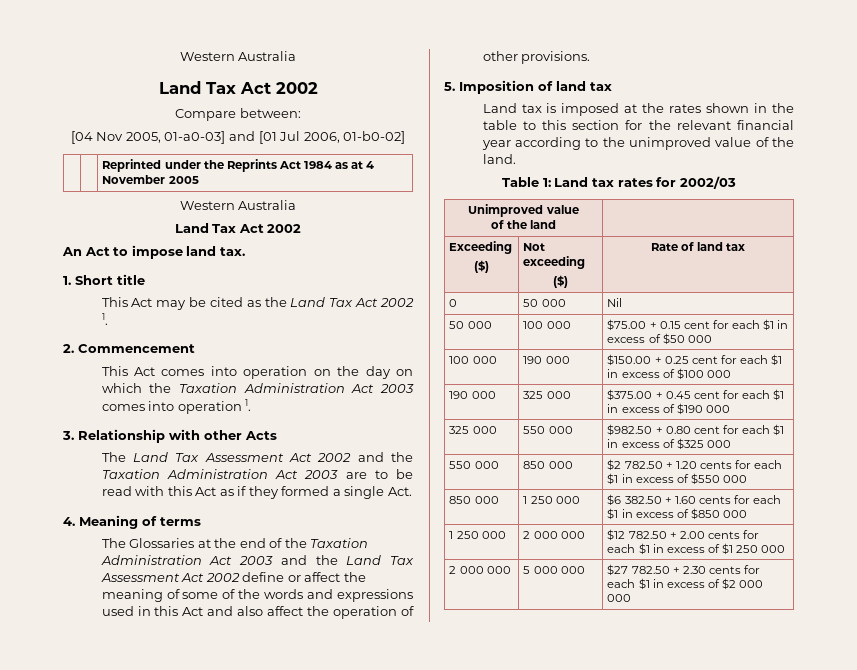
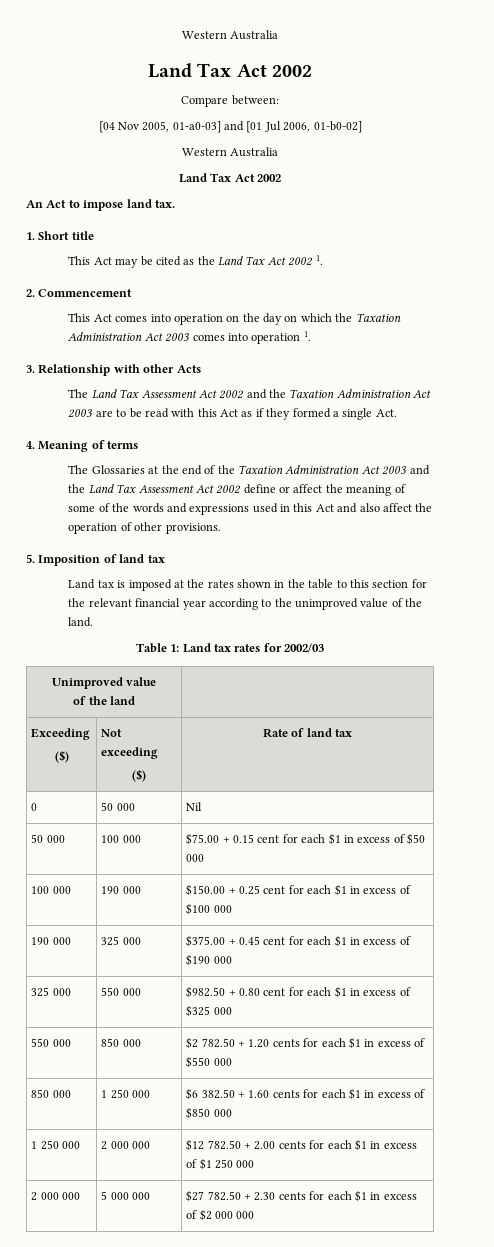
[102,159,375,172] [102,175,199,184] // | | Reprinted under the Reprints Act 1984 as at 4 November 2005 -> (362, 127) none

